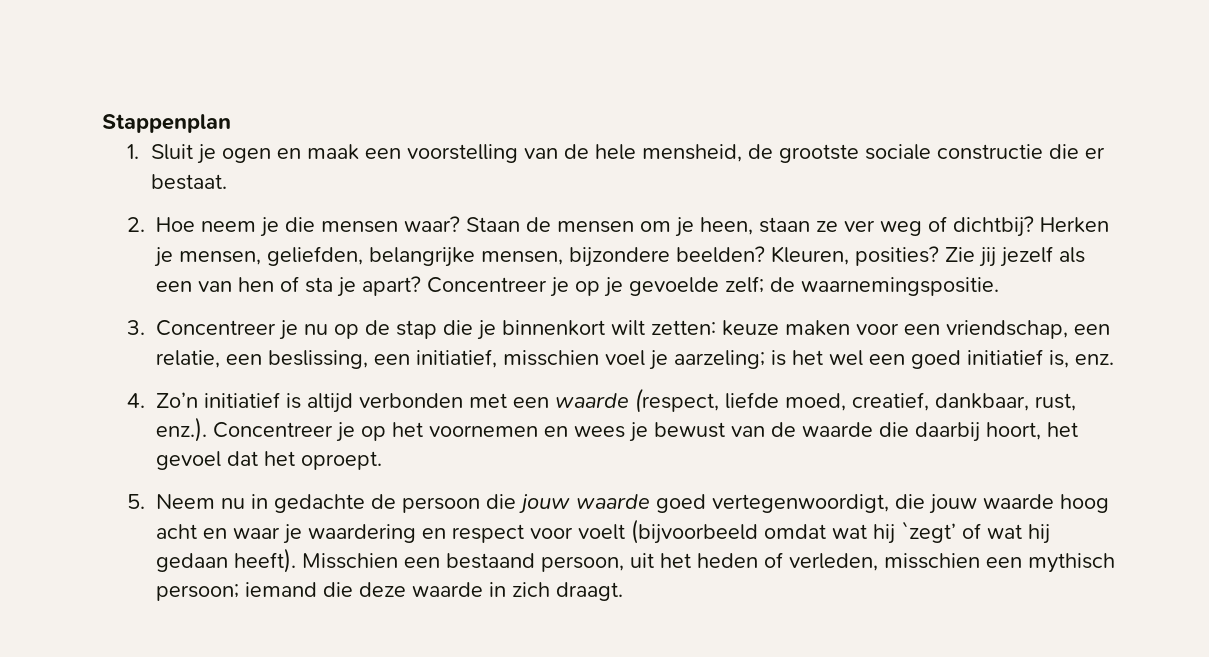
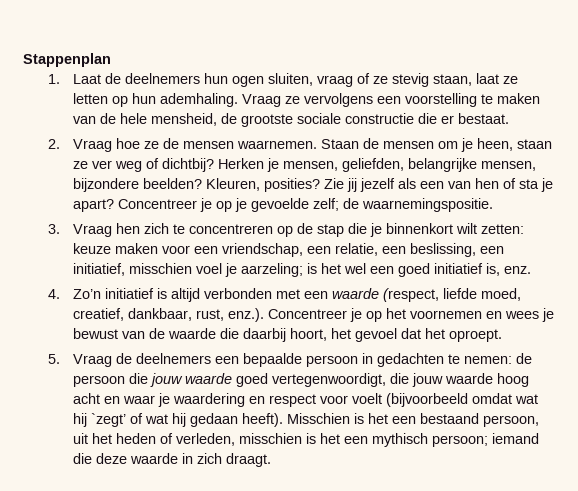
[151,144,519,164] Sluit je ogen en maak een voorstelling -> [72,73,518,87] [72,93,540,107] Laat de deelnemers hun ogen sluiten, vraag of ze stevig staan, laat ze letten op hun ademhaling. Vraag ze vervolgens een voorstelling te maken
[155,216,460,237] Hoe neem je die mensen waar? -> [72,138,317,152] Vraag hoe ze de mensen waarnemen.
[155,320,328,340] Concentreer je nu -> [72,223,273,237] Vraag hen zich te concentreren
[155,494,365,513] Neem nu in gedachte -> [72,353,512,367] Vraag de deelnemers een bepaalde persoon in gedachten te nemen:
(398, 561) none -> [353,413,388,424] is het
(980, 561) none -> [305,433,340,444] is het

